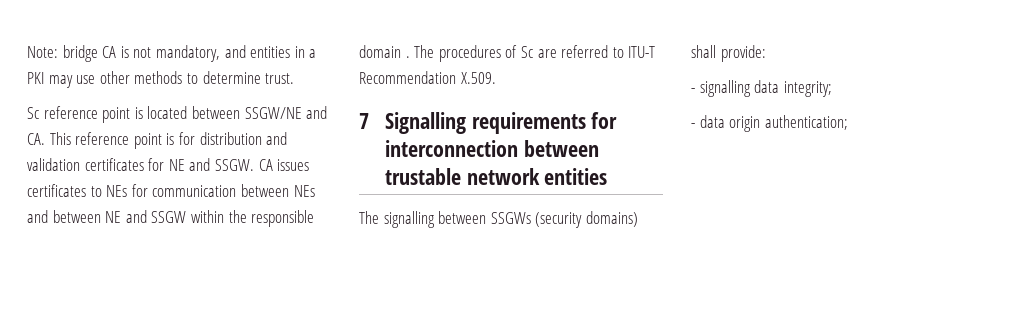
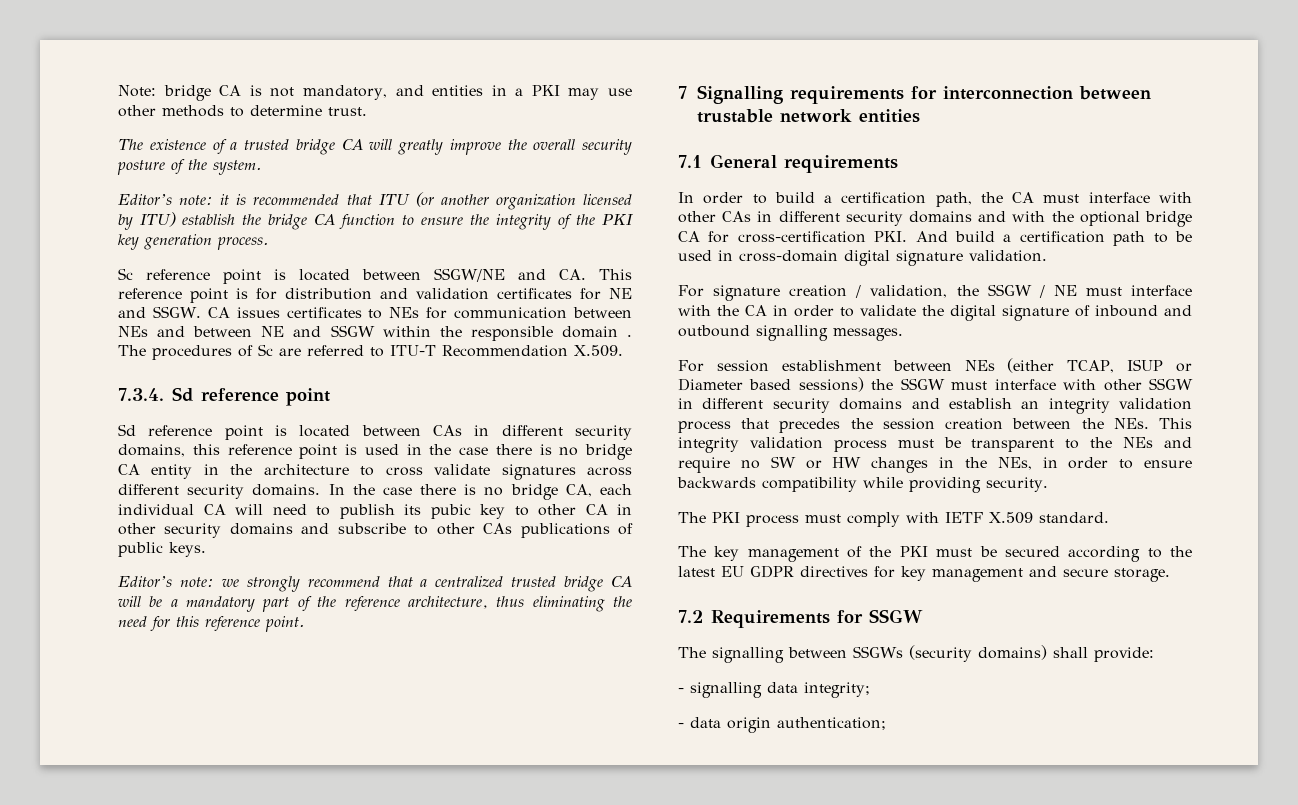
(295, 78) none -> [118,139,632,155] [117,159,261,175] [118,192,632,210] [118,212,634,230] [118,234,268,250] // The existence of a trusted bridge CA will greatly improve the overall security posture of the system. // Editor’s note: it is recommended that ITU (or another organization licensed by ITU) establish the bridge CA function to ensure the integrity of the PKI key generation process.
(496, 78) none -> [118,387,330,406] [118,424,632,440] [118,444,632,460] [118,464,632,480] [118,484,632,500] [118,504,632,519] [118,523,634,538] [118,542,206,557] [118,576,632,592] [118,596,632,612] [118,616,304,632] // 7.3.4. Sd reference point // Sd reference point is located between CAs in different security domains, this reference point is used in the case there is no bridge CA entity in the architecture to cross validate signatures across different security domains. In the case there is no bridge CA, each individual CA will need to publish its pubic key to other CA in other security domains and subscribe to other CAs publications of public keys. // Editor’s note: we strongly recommend that a centralized trusted bridge CA will be a mandatory part of the reference architecture, thus eliminating the need for this reference point.
(608, 176) none -> [678,154,898,173] [678,192,1192,207] [678,211,1192,227] [678,231,1192,246] [678,250,1047,266] [678,284,1192,301] [678,305,1192,321] [678,325,903,341] [678,358,1192,373] [678,377,1193,392] [678,398,1192,414] [678,418,1192,433] [678,437,1192,453] [678,456,1192,473] [677,477,1048,493] [678,512,1109,527] [678,546,1192,562] [678,565,1170,582] [678,609,923,628] // 7.1 General requirements // In order to build a certification path, the CA must interface with other CAs in different security domains and with the optional bridge CA for cross-certification PKI. And build a certification path to be used in cross-domain digital signature validation. // For signature creation / validation, the SSGW / NE must interface with the CA in order to validate the digital signature of inbound and outbound signalling messages. // For session establishment between NEs (either TCAP, ISUP or Diameter based sessions) the SSGW must interface with other SSGW in different security domains and establish an integrity validation process that precedes the session creation between the NEs. This integrity validation process must be transparent to the NEs and require no SW or HW changes in the NEs, in order to ensure backwards compatibility while providing security. // The PKI process must comply with IETF X.509 standard. // The key management of the PKI must be secured according to the latest EU GDPR directives for key management and secure storage. // 7.2 Requirements for SSGW

